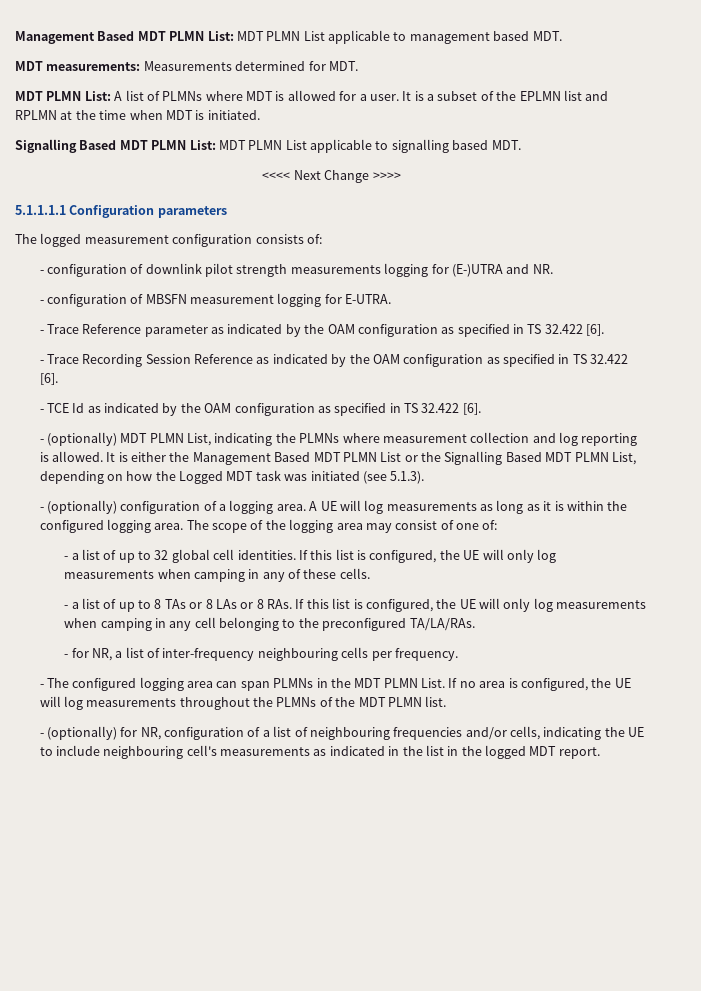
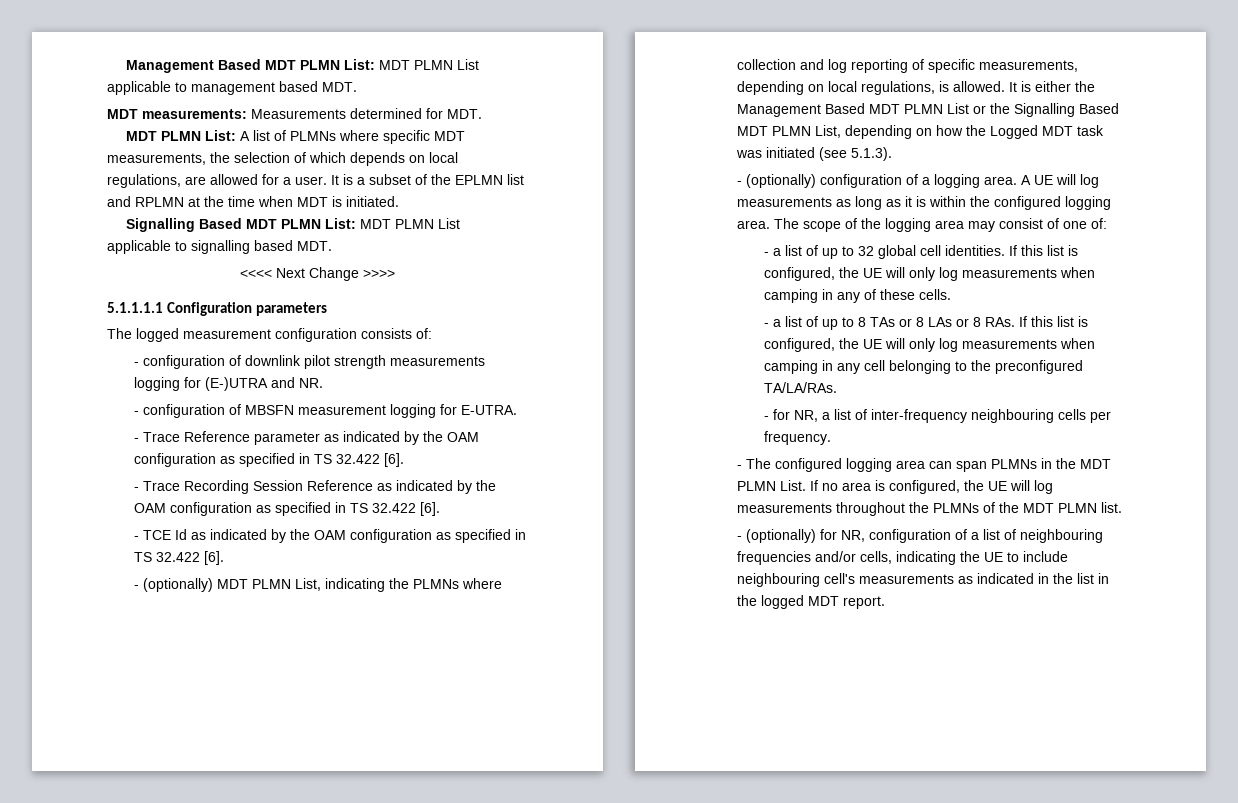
[246,91,285,101] MDT is -> [383,130,466,144] [107,152,458,166] [107,174,206,188] specific MDT measurements, the selection of which depends on local regulations, are
[382,434,467,443] measurement -> (502, 583) none
(638, 439) none -> [911,59,1078,73] [736,81,935,95] of specific measurements, depending on local regulations,

